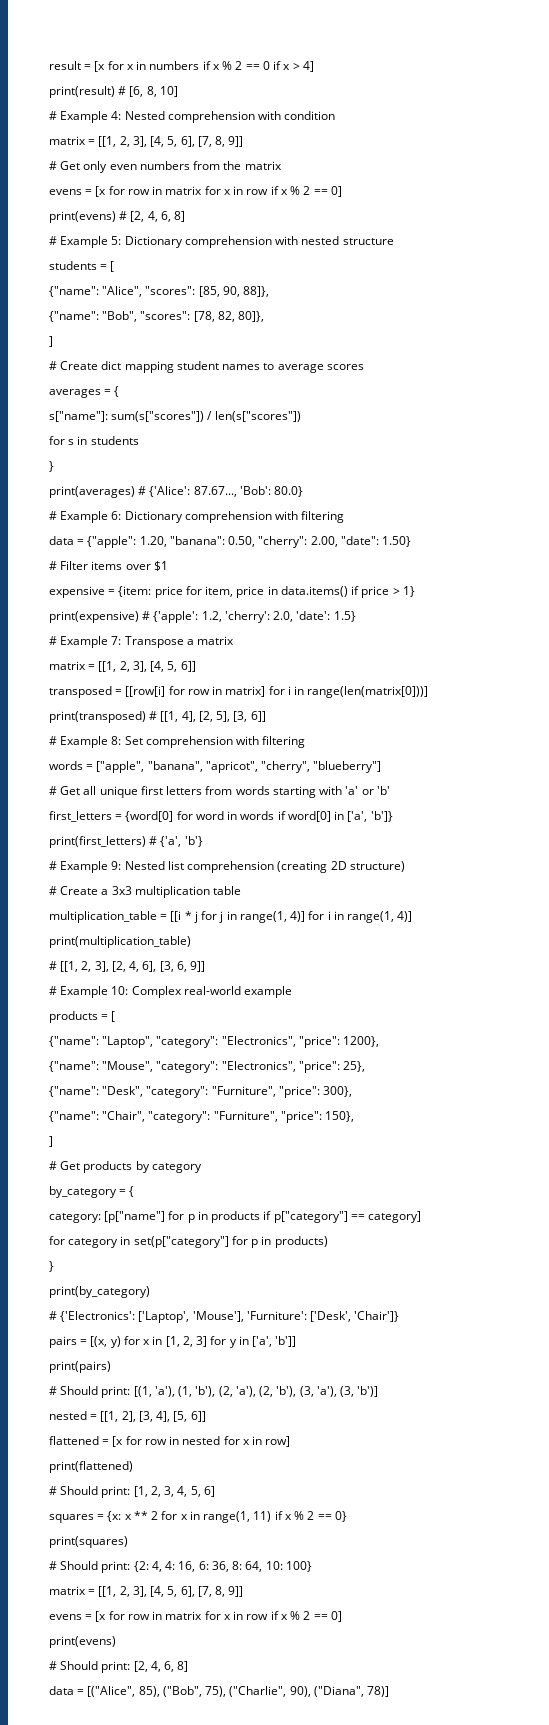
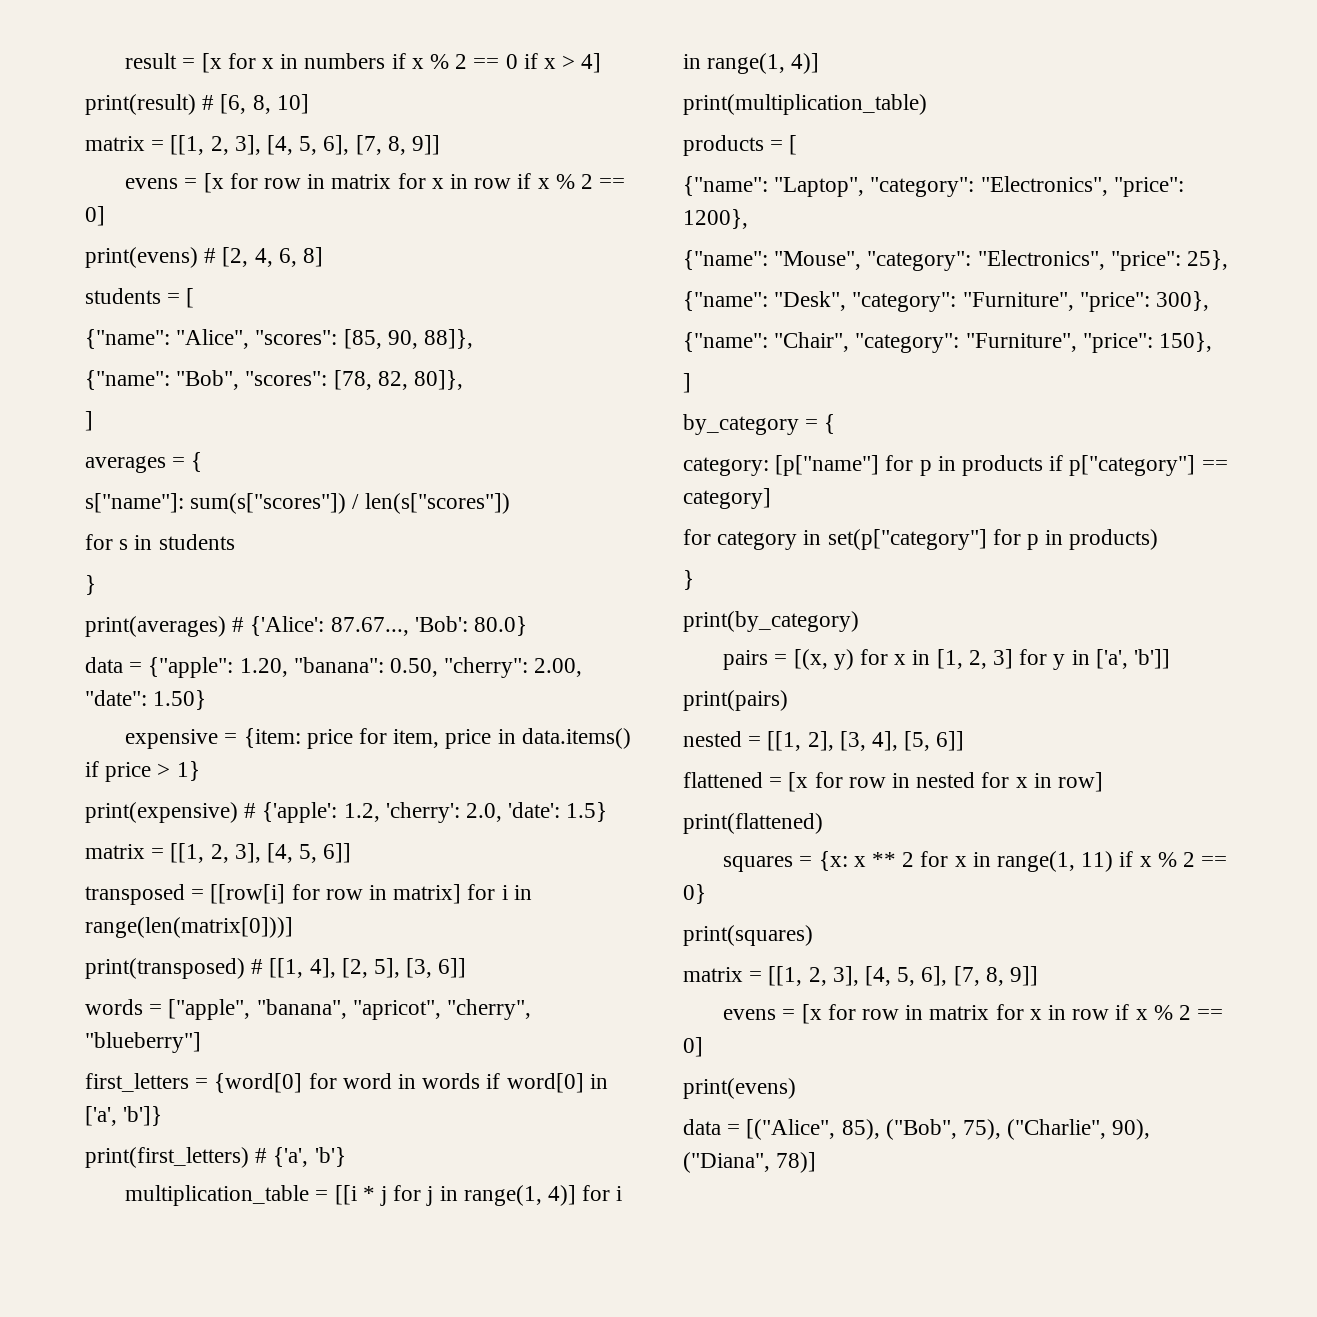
[49,111,336,123] // # Example 4: Nested comprehension with condition -> (309, 104) none
[49,161,282,173] // # Get only even numbers from the matrix -> (441, 145) none
[49,236,394,248] // # Example 5: Dictionary comprehension with nested structure -> (324, 257) none
[49,361,364,373] // # Create dict mapping student names to average scores -> (93, 421) none
[49,511,345,523] // # Example 6: Dictionary comprehension with filtering -> (528, 626) none
[49,561,168,571] // # Filter items over $1 -> (207, 700) none
[49,636,235,648] // # Example 7: Transpose a matrix -> (608, 812) none
[49,736,306,748] // # Example 8: Set comprehension with filtering -> (467, 968) none
[49,786,390,798] // # Get all unique first letters from words starting with 'a' or 'b' -> (201, 1042) none
[49,861,405,873] [49,886,242,898] // # Example 9: Nested list comprehension (creating 2D structure) // # Create a 3x3 multiplication table -> (346, 1157) none
[49,961,206,972] [49,986,293,998] // # [[1, 2, 3], [2, 4, 6], [3, 6, 9]] // # Example 10: Complex real-world example -> (927, 104) none
[49,1161,202,1173] // # Get products by category -> (691, 383) none
[49,1311,400,1323] // # {'Electronics': ['Laptop', 'Mouse'], 'Furniture': ['Desk', 'Chair']} -> (859, 621) none
[49,1386,379,1398] // # Should print: [(1, 'a'), (1, 'b'), (2, 'a'), (2, 'b'), (3, 'a'), (3, 'b')] -> (788, 700) none
[49,1486,215,1498] // # Should print: [1, 2, 3, 4, 5, 6] -> (823, 823) none
[49,1561,312,1573] // # Should print: {2: 4, 4: 16, 6: 36, 8: 64, 10: 100} -> (813, 935) none
[49,1661,189,1673] // # Should print: [2, 4, 6, 8] -> (796, 1088) none

